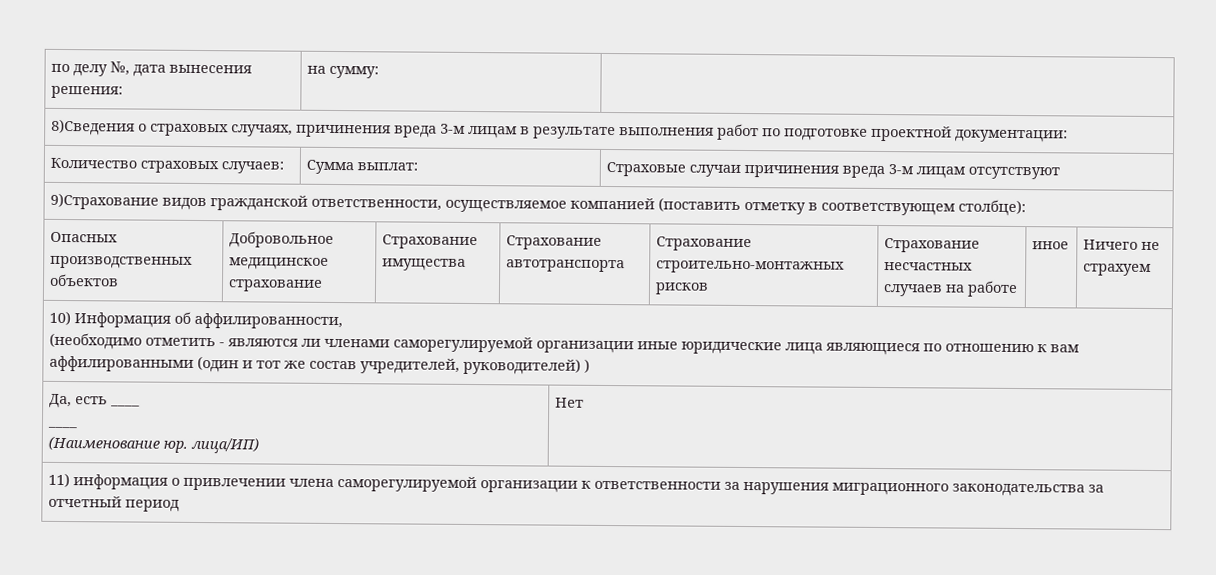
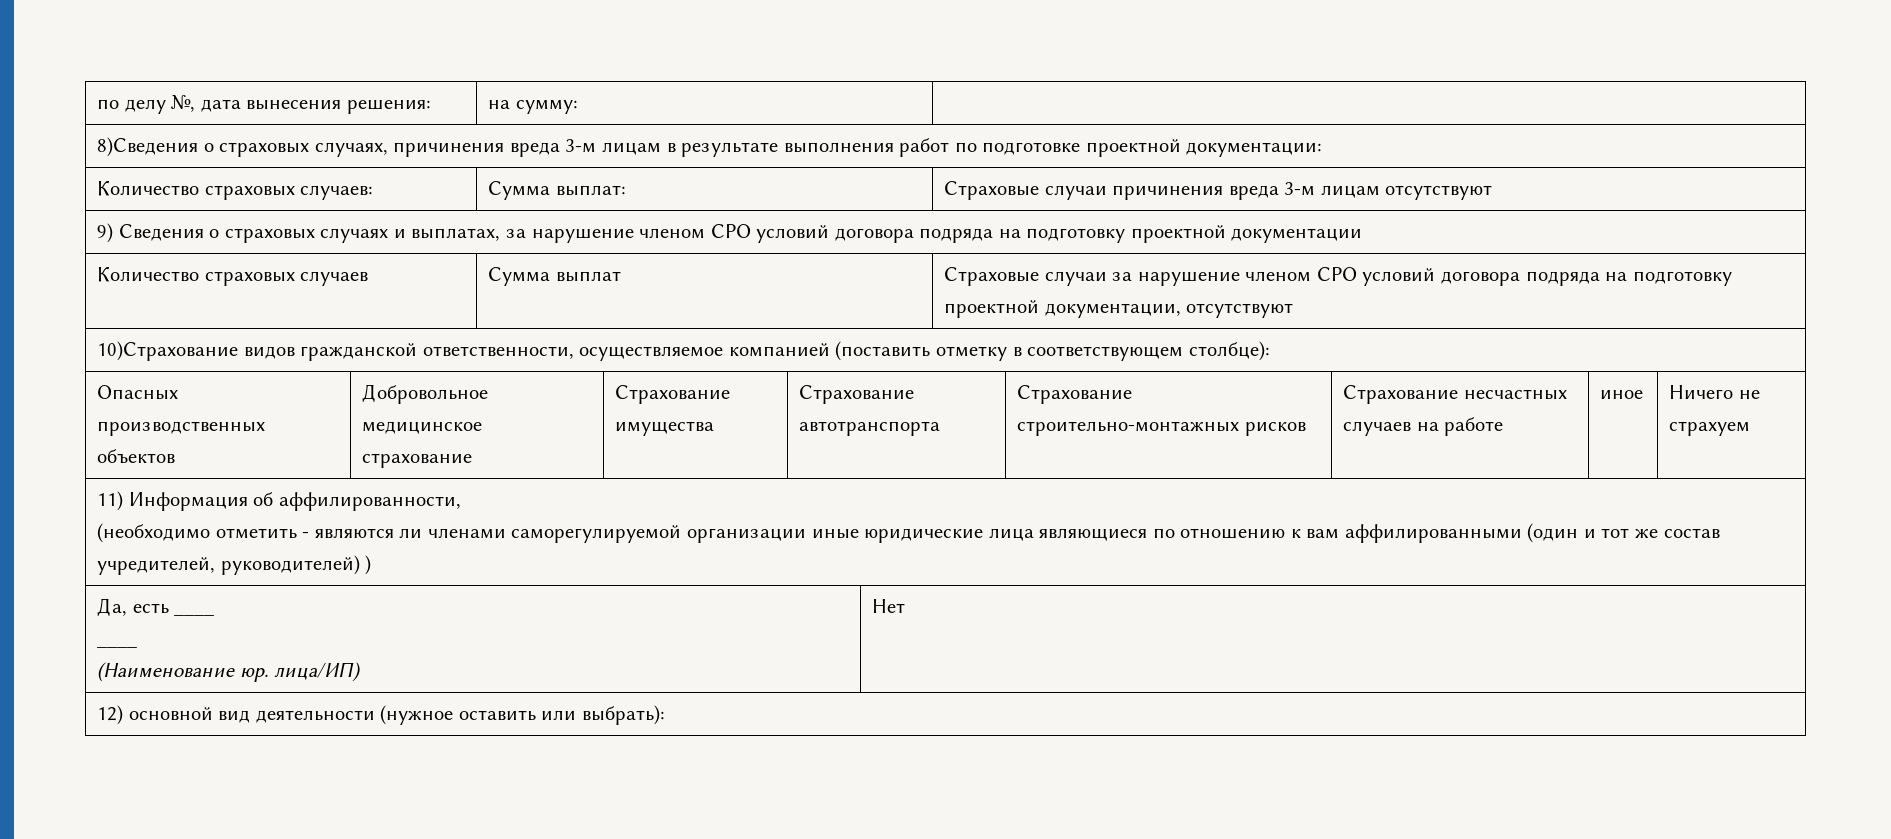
[49,192,159,210] 9)Страхование -> [97,223,1363,243] [97,267,369,286] [488,267,621,286] [944,267,1732,286] [944,300,1294,318] [97,341,239,361] 9) Сведения о страховых случаях и выплатах, за нарушение членом СРО условий договора подряда на подготовку проектной документации // Количество страховых случаев | Сумма выплат | Страховые случаи за нарушение членом СРО условий договора подряда на подготовку проектной документации, отсутствуют // 10)Страхование
[48,310,71,326] 10) -> [97,491,124,511] 11)
[47,472,1104,497] [47,495,180,512] 11) информация о привлечении члена саморегулируемой организации к ответственности за нарушения миграционного законодательства за отчетный период -> [97,705,666,725] 12) основной вид деятельности (нужное оставить или выбрать):

